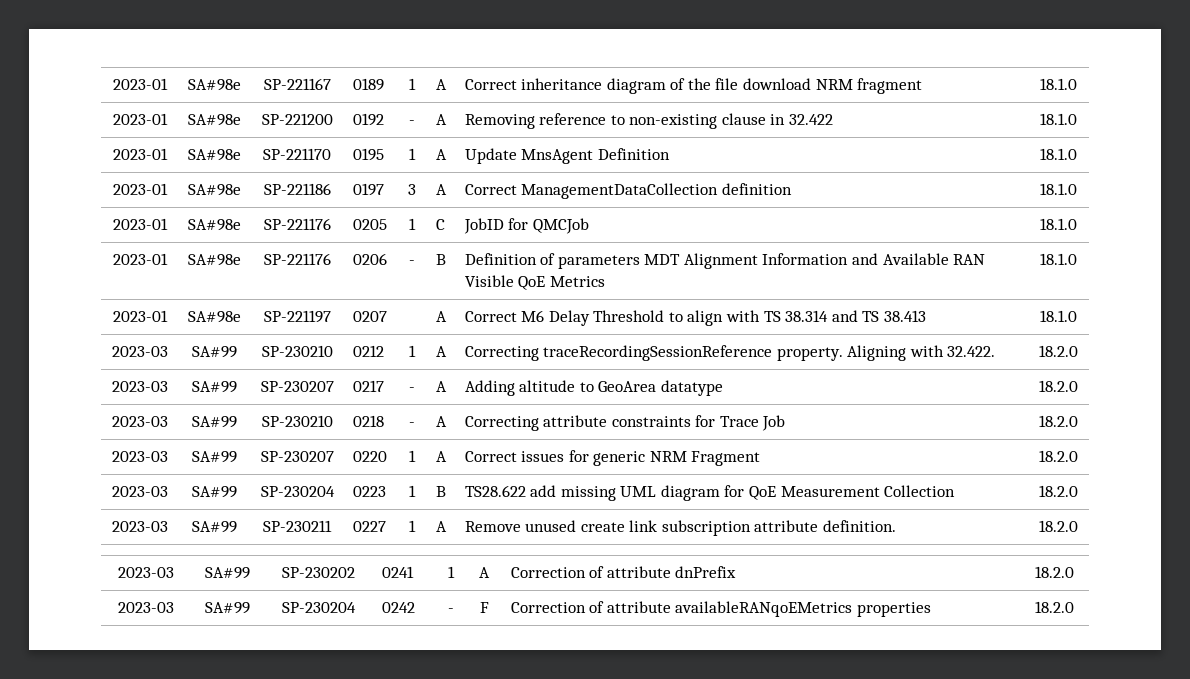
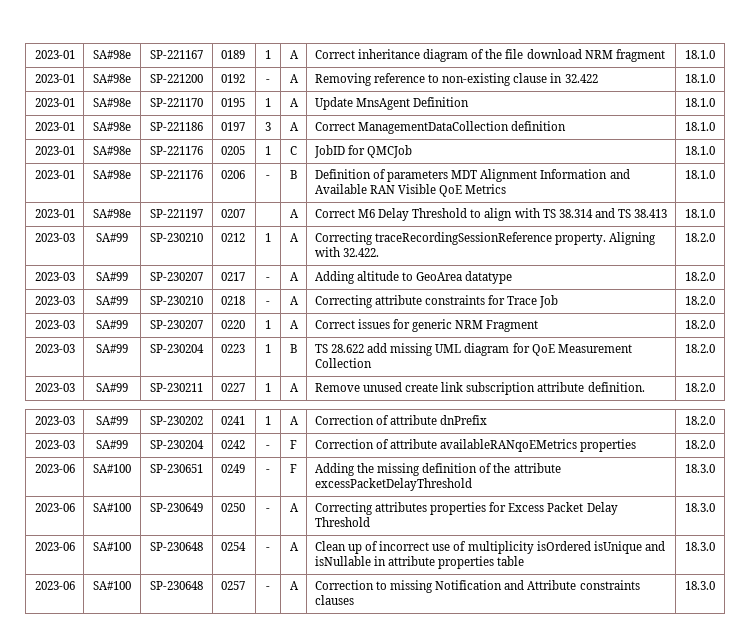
[464,485,526,497] TS28.622 -> [314,344,365,353] TS 28.622
(1074, 607) none -> [34,464,75,473] [93,464,131,473] [150,464,203,473] [220,464,245,473] [266,469,270,473] [290,464,297,473] [314,463,561,476] [314,478,472,491] [685,464,715,473] [34,503,75,512] [93,503,131,512] [150,503,203,512] [220,503,245,512] [266,508,270,512] [289,503,299,512] [314,502,618,515] [314,517,370,527] [685,503,715,512] [34,542,75,551] [93,542,131,551] [150,542,203,551] [220,542,246,551] [266,547,270,551] [289,542,299,551] [314,541,665,554] [314,556,525,569] [685,542,715,551] [34,581,75,590] [93,581,131,590] [150,581,203,590] [220,581,245,590] [266,586,270,590] [289,581,299,590] [314,580,640,593] [314,595,354,605] [685,581,715,590] // 2023-06 | SA#100 | SP-230651 | 0249 | - | F | Adding the missing definition of the attribute excessPacketDelayThreshold | 18.3.0 // 2023-06 | SA#100 | SP-230649 | 0250 | - | A | Correcting attributes properties for Excess Packet Delay Threshold | 18.3.0 // 2023-06 | SA#100 | SP-230648 | 0254 | - | A | Clean up of incorrect use of multiplicity isOrdered isUnique and isNullable in attribute properties table | 18.3.0 // 2023-06 | SA#100 | SP-230648 | 0257 | - | A | Correction to missing Notification and Attribute constraints clauses | 18.3.0

